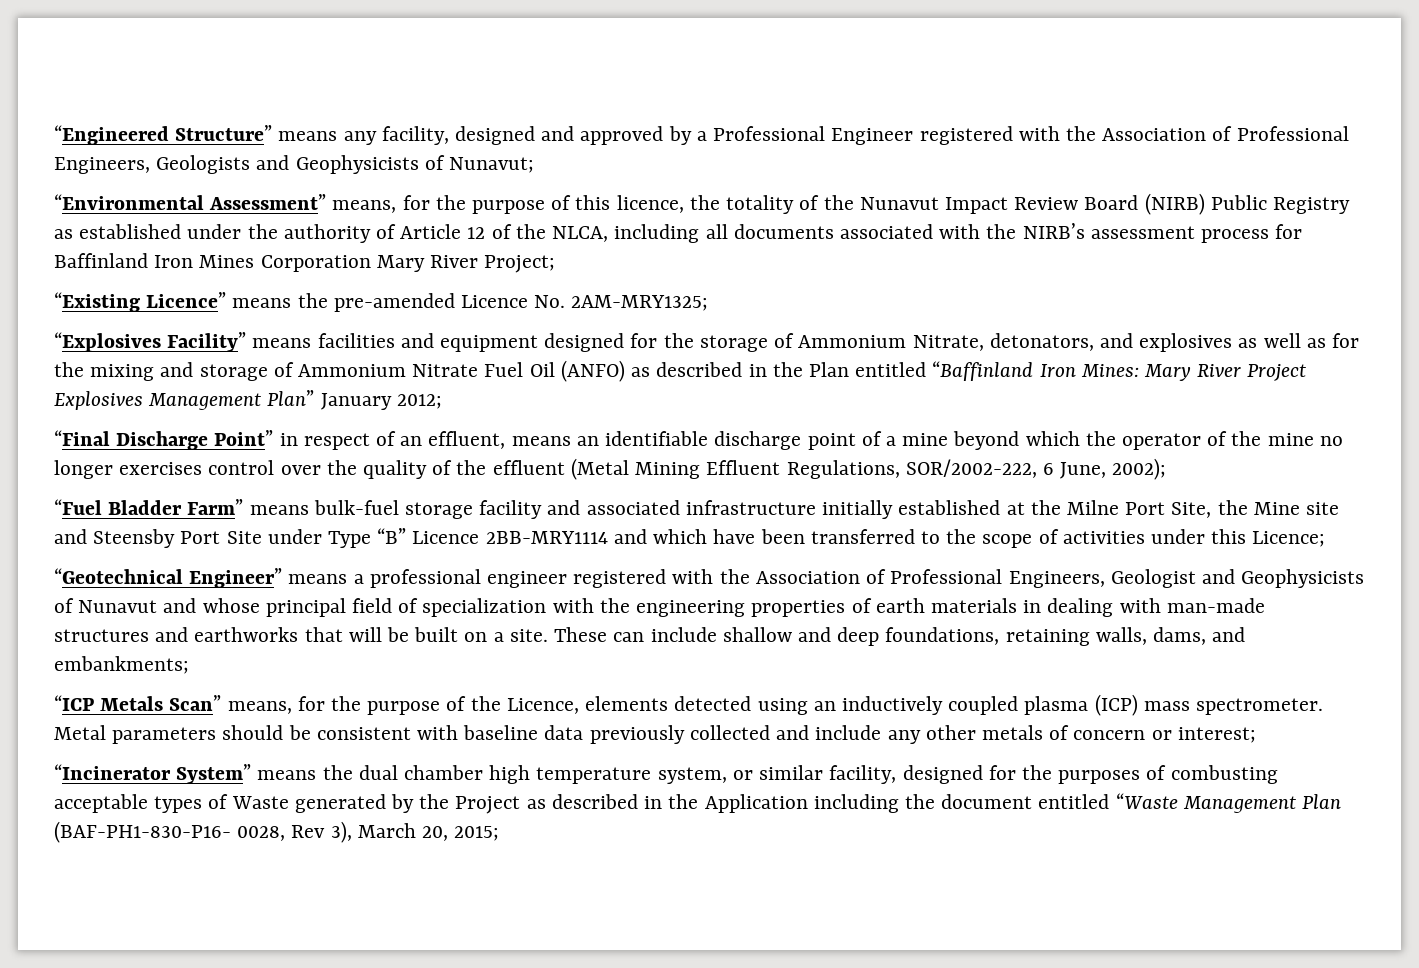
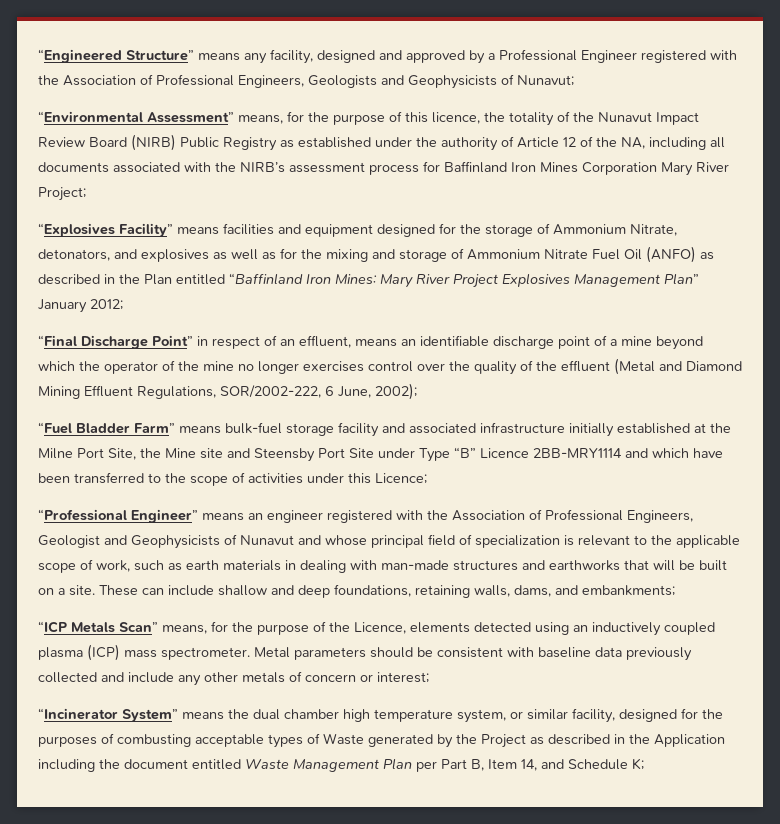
[552,226,609,242] NLCA, -> [621,137,645,149] NA,
[54,292,709,312] // “Existing Licence” means the pre-amended Licence No. 2AM-MRY1325; -> (86, 194) none
(629, 469) none -> [659,361,742,371] and Diamond
[54,568,183,584] “Geotechnical -> [38,509,127,521] “Professional
[353,569,481,588] a professional -> [248,513,263,520] an
[552,598,872,617] with the engineering properties of -> [564,535,740,548] [38,559,182,573] is relevant to the applicable scope of work, such as
[1115,793,1178,809] “Waste -> [245,759,289,769] Waste
[54,821,500,843] (BAF-PH1-830-P16- 0028, Rev 3), March 20, 2015; -> [416,758,644,772] per Part B, Item 14, and Schedule K;

